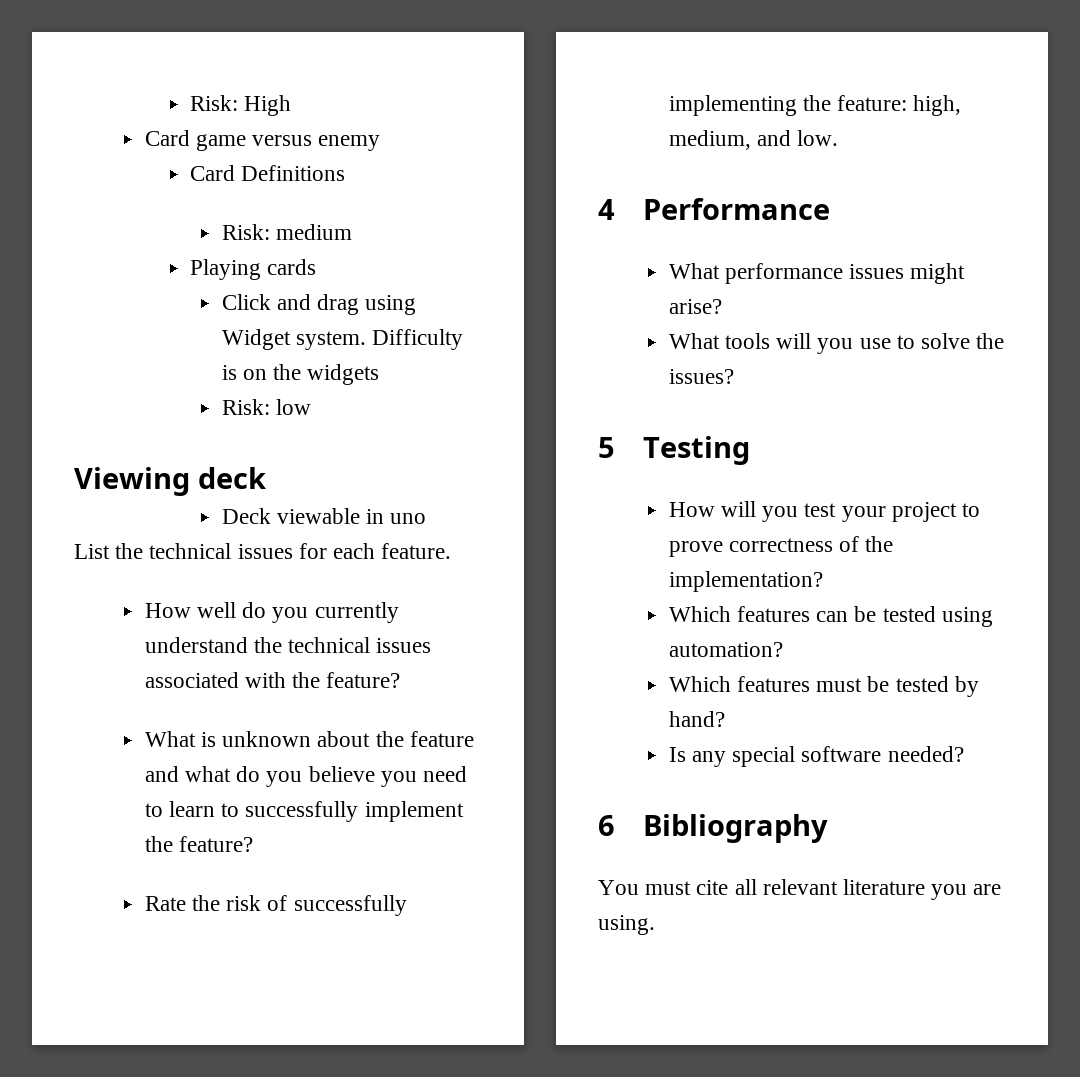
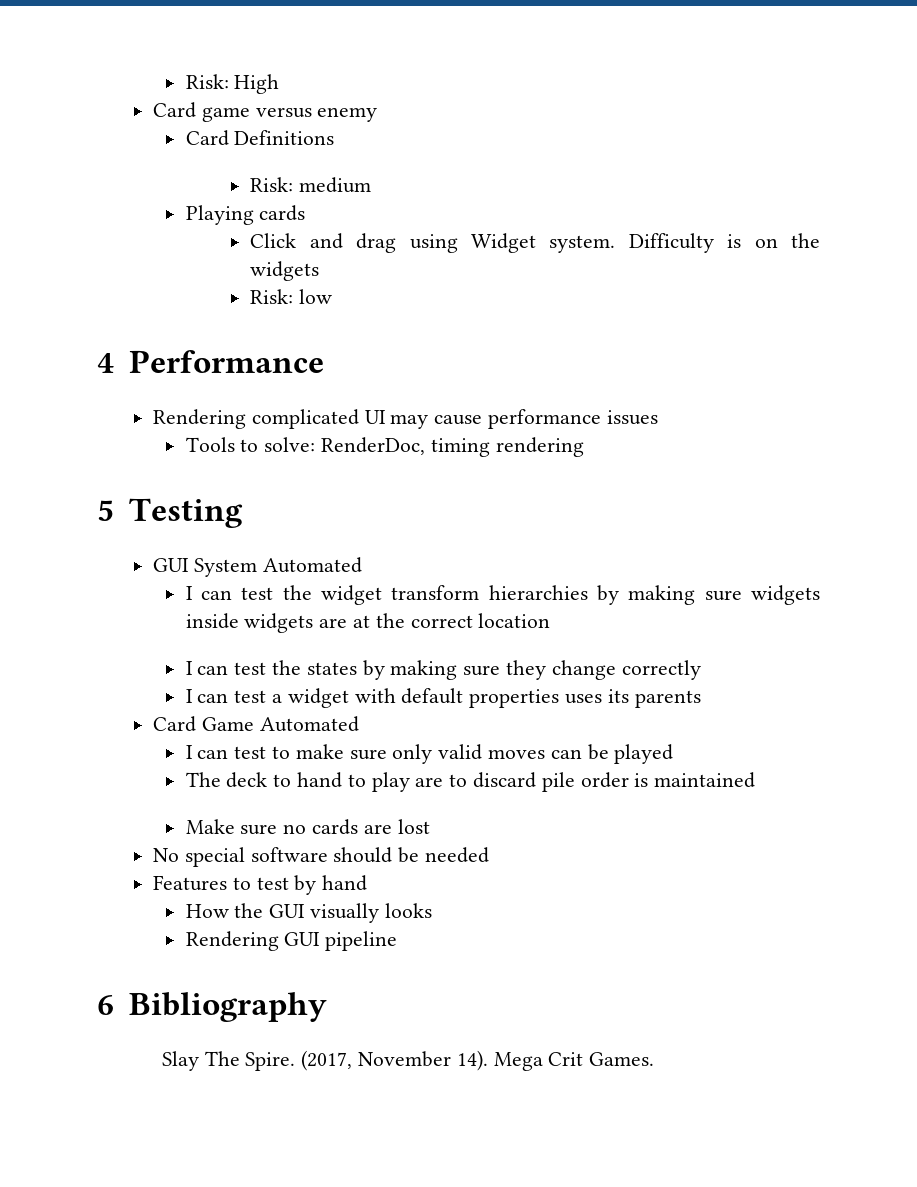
[74,467,266,496] [221,508,427,524] [74,543,452,559] [144,602,399,623] [144,637,432,653] [144,672,401,688] [144,731,474,747] [144,766,468,787] [144,801,464,822] [144,836,253,852] [144,895,407,916] [668,95,962,116] [668,130,839,150] [598,198,831,220] [668,263,966,284] [668,299,722,314] [668,333,1005,354] [668,369,734,384] [598,436,751,465] [668,501,981,522] [668,536,894,557] [668,571,823,592] [668,606,993,627] [668,642,783,657] [668,676,979,697] [668,711,725,727] [668,746,964,767] [598,814,829,843] [598,879,1002,900] [598,915,655,935] Viewing deck // Deck viewable in uno // List the technical issues for each feature. // How well do you currently understand the technical issues associated with the feature? // What is unknown about the feature and what do you believe you need to learn to successfully implement the feature? // Rate the risk of successfully implementing the feature: high, medium, and low. // 4 Performance // What performance issues might arise? // What tools will you use to solve the issues? // 5 Testing // How will you test your project to prove correctness of the implementation? // Which features can be tested using automation? // Which features must be tested by hand? // Is any special software needed? // 6 Bibliography // You must cite all relevant literature you are using. -> [97,350,325,373] [153,409,658,429] [185,437,584,457] [97,498,244,528] [153,557,362,577] [185,585,821,605] [185,613,551,633] [185,660,701,680] [185,688,701,708] [153,716,359,732] [185,744,674,764] [185,772,756,792] [185,819,430,835] [153,847,490,867] [153,875,368,895] [185,903,432,923] [185,931,398,951] [97,992,328,1022] [161,1050,655,1071] 4 Performance // Rendering complicated UI may cause performance issues // Tools to solve: RenderDoc, timing rendering // 5 Testing // GUI System Automated // I can test the widget transform hierarchies by making sure widgets inside widgets are at the correct location // I can test the states by making sure they change correctly // I can test a widget with default properties uses its parents // Card Game Automated // I can test to make sure only valid moves can be played // The deck to hand to play are to discard pile order is maintained // Make sure no cards are lost // No special software should be needed // Features to test by hand // How the GUI visually looks // Rendering GUI pipeline // 6 Bibliography // Slay The Spire. (2017, November 14). Mega Crit Games.

